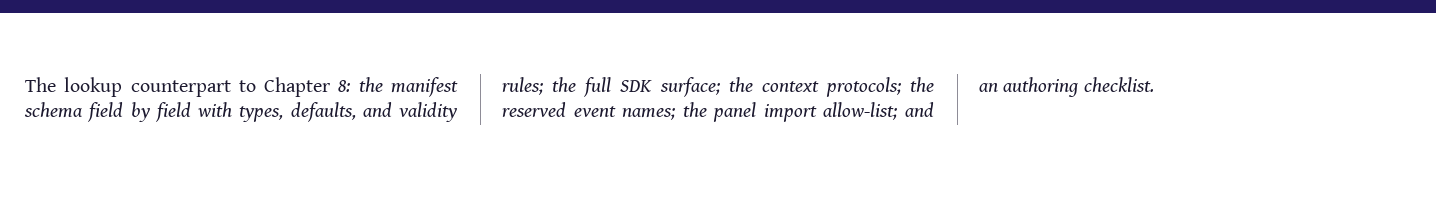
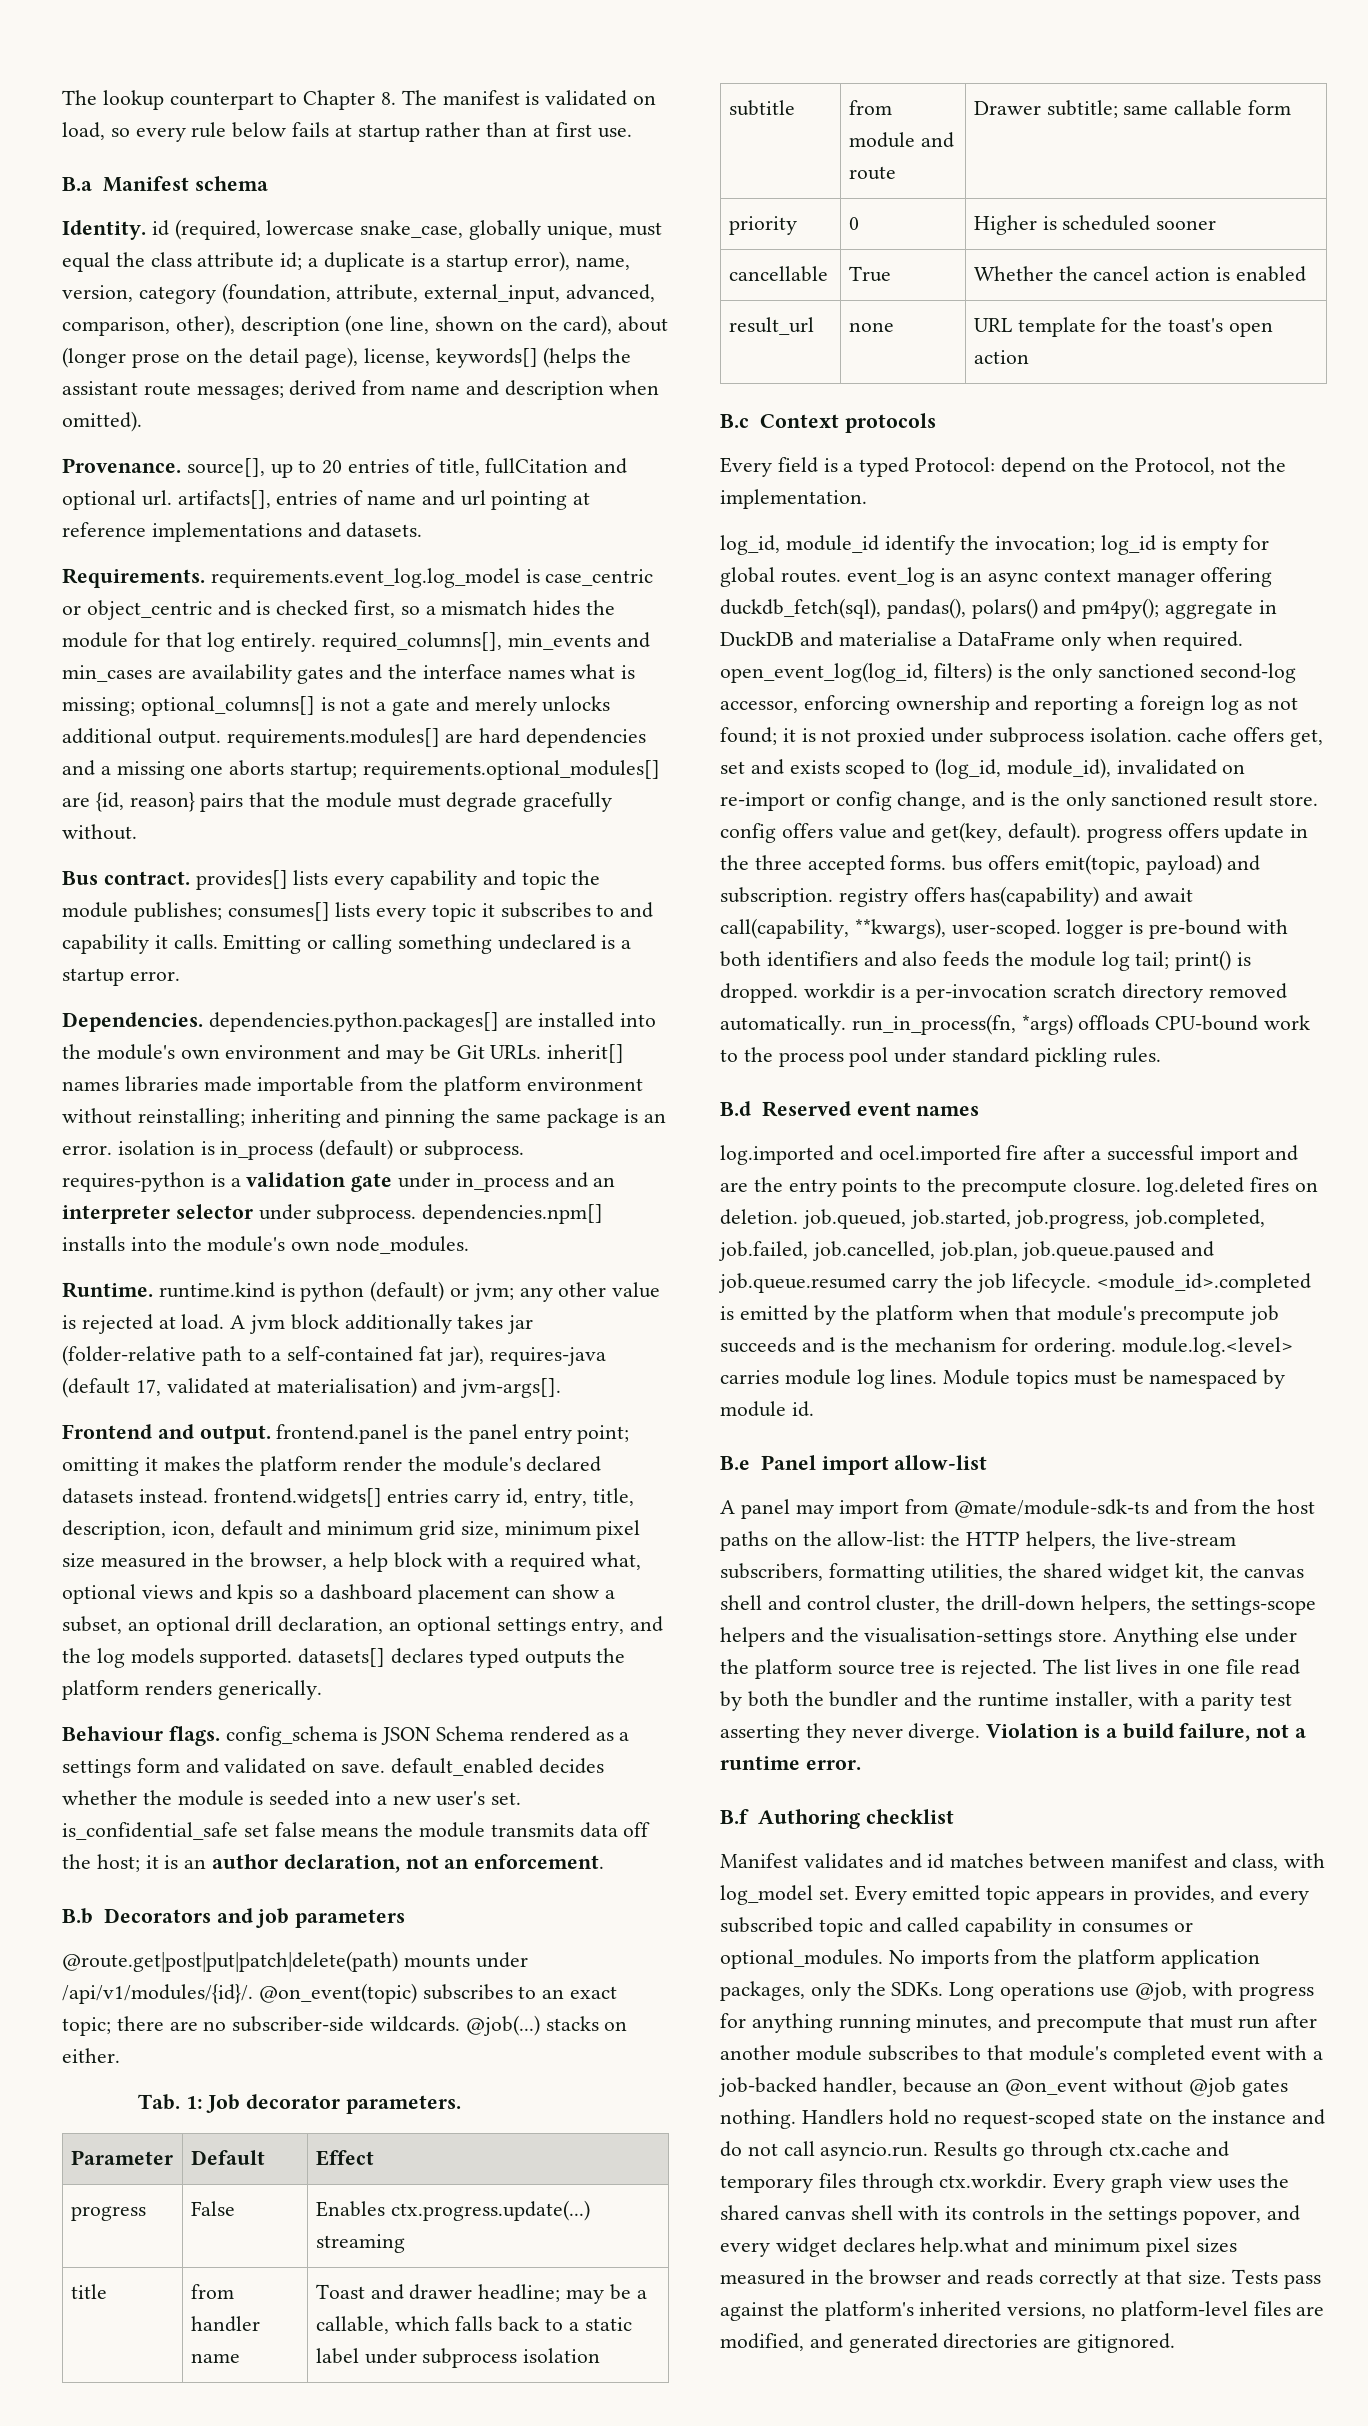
[338,77,458,97] [24,102,457,122] [502,77,934,97] [502,102,934,122] [979,77,1154,97] 8: the manifest schema field by field with types, defaults, and validity rules; the full SDK surface; the context protocols; the reserved event names; the panel import allow-list; and an authoring checklist. -> [381,90,657,106] [62,122,632,142] [62,176,268,192] [62,219,662,240] [62,251,630,272] [62,283,656,304] [62,315,669,336] [62,347,632,368] [62,380,660,400] [62,411,142,432] [62,458,628,478] [62,490,591,510] [62,522,423,542] [62,568,654,588] [62,600,616,620] [62,632,650,652] [62,664,636,684] [62,696,611,716] [62,728,647,748] [62,760,660,780] [62,792,613,812] [62,824,137,840] [62,870,601,890] [62,902,654,922] [62,934,632,954] [62,968,180,986] [62,1012,657,1032] [62,1044,625,1064] [62,1076,643,1096] [62,1108,667,1128] [62,1139,524,1160] [62,1172,616,1192] [62,1204,604,1224] [62,1236,470,1254] [62,1281,661,1302] [62,1314,534,1334] [62,1345,606,1366] [62,1377,561,1398] [62,1424,630,1444] [62,1456,602,1476] [62,1488,634,1508] [62,1520,641,1540] [62,1552,641,1572] [62,1584,616,1604] [62,1616,664,1636] [62,1648,626,1668] [62,1680,322,1700] [62,1726,630,1746] [62,1758,604,1778] [62,1790,522,1806] [62,1822,651,1840] [62,1854,605,1873] [62,1908,406,1928] [62,1951,528,1972] [62,1983,618,2004] [62,2015,628,2036] [62,2048,120,2063] [137,2094,461,2114] [70,2150,173,2165] [190,2150,265,2165] [315,2150,374,2166] [70,2206,146,2221] [190,2201,235,2216] [315,2200,590,2221] [315,2234,405,2253] [70,2284,107,2299] [190,2284,234,2299] [190,2316,260,2332] [190,2353,240,2363] [315,2284,647,2304] [315,2316,632,2334] [315,2348,601,2368] [728,100,795,116] [848,100,892,115] [848,132,954,148] [848,166,896,180] [973,100,1291,118] [728,216,797,235] [848,217,859,230] [973,215,1217,235] [728,266,828,282] [848,266,891,282] [973,266,1306,282] [728,317,814,335] [848,322,894,332] [973,317,1273,337] [973,350,1029,364] [720,413,936,433] [720,457,1286,477] [720,489,867,509] [720,535,1270,555] [720,567,1273,587] [720,598,1277,619] [720,631,1243,651] [720,662,1296,683] [720,695,1299,715] [720,727,1324,747] [720,758,1246,779] [720,791,1319,811] [720,822,1309,843] [720,854,1261,875] [720,886,1194,907] [720,918,1288,939] [720,950,1252,971] [720,983,1287,1003] [720,1014,1311,1035] [720,1047,1161,1067] [720,1101,980,1117] [720,1145,1299,1165] [720,1177,1319,1197] [720,1209,1266,1229] [718,1241,1215,1261] [718,1273,1312,1293] [720,1305,1280,1325] [720,1337,1293,1357] [720,1369,1286,1389] [720,1401,814,1417] [720,1455,988,1475] [720,1499,1316,1519] [720,1531,1237,1551] [720,1563,1305,1583] [720,1595,1317,1615] [720,1627,1297,1647] [720,1659,1300,1679] [720,1691,1292,1711] [720,1723,1307,1743] [720,1756,861,1770] [720,1809,954,1829] [720,1853,1326,1871] [720,1885,1310,1905] [720,1917,1193,1937] [720,1949,1260,1969] [720,1981,1315,2001] [720,2013,1318,2033] [720,2045,1324,2065] [718,2077,1288,2097] [720,2109,1326,2129] [720,2141,1230,2161] [720,2173,1290,2193] [720,2205,1301,2225] [720,2237,1237,2257] [720,2269,1321,2289] [720,2301,1325,2321] [720,2333,1176,2353] 8. The manifest is validated on load, so every rule below fails at startup rather than at first use. // B.a Manifest schema // Identity. id (required, lowercase snake_case, globally unique, must equal the class attribute id; a duplicate is a startup error), name, version, category (foundation, attribute, external_input, advanced, comparison, other), description (one line, shown on the card), about (longer prose on the detail page), license, keywords[] (helps the assistant route messages; derived from name and description when omitted). // Provenance. source[], up to 20 entries of title, fullCitation and optional url. artifacts[], entries of name and url pointing at reference implementations and datasets. // Requirements. requirements.event_log.log_model is case_centric or object_centric and is checked first, so a mismatch hides the module for that log entirely. required_columns[], min_events and min_cases are availability gates and the interface names what is missing; optional_columns[] is not a gate and merely unlocks additional output. requirements.modules[] are hard dependencies and a missing one aborts startup; requirements.optional_modules[] are {id, reason} pairs that the module must degrade gracefully without. // Bus contract. provides[] lists every capability and topic the module publishes; consumes[] lists every topic it subscribes to and capability it calls. Emitting or calling something undeclared is a startup error. // Dependencies. dependencies.python.packages[] are installed into the module's own environment and may be Git URLs. inherit[] names libraries made importable from the platform environment without reinstalling; inheriting and pinning the same package is an error. isolation is in_process (default) or subprocess. requires-python is a validation gate under in_process and an interpreter selector under subprocess. dependencies.npm[] installs into the module's own node_modules. // Runtime. runtime.kind is python (default) or jvm; any other value is rejected at load. A jvm block additionally takes jar (folder-relative path to a self-contained fat jar), requires-java (default 17, validated at materialisation) and jvm-args[]. // Frontend and output. frontend.panel is the panel entry point; omitting it makes the platform render the module's declared datasets instead. frontend.widgets[] entries carry id, entry, title, description, icon, default and minimum grid size, minimum pixel size measured in the browser, a help block with a required what, optional views and kpis so a dashboard placement can show a subset, an optional drill declaration, an optional settings entry, and the log models supported. datasets[] declares typed outputs the platform renders generically. // Behaviour flags. config_schema is JSON Schema rendered as a settings form and validated on save. default_enabled decides whether the module is seeded into a new user's set. is_confidential_safe set false means the module transmits data off the host; it is an author declaration, not an enforcement. // B.b Decorators and job parameters // @route.get|post|put|patch|delete(path) mounts under /api/v1/modules/{id}/. @on_event(topic) subscribes to an exact topic; there are no subscriber-side wildcards. @job(...) stacks on either. // Tab. 1: Job decorator parameters. // Parameter | Default | Effect // progress | False | Enables ctx.progress.update(...) streaming // title | from handler name | Toast and drawer headline; may be a callable, which falls back to a static label under subprocess isolation // subtitle | from module and route | Drawer subtitle; same callable form // priority | 0 | Higher is scheduled sooner // cancellable | True | Whether the cancel action is enabled // result_url | none | URL template for the toast's open action // B.c Context protocols // Every field is a typed Protocol: depend on the Protocol, not the implementation. // log_id, module_id identify the invocation; log_id is empty for global routes. event_log is an async context manager offering duckdb_fetch(sql), pandas(), polars() and pm4py(); aggregate in DuckDB and materialise a DataFrame only when required. open_event_log(log_id, filters) is the only sanctioned second-log accessor, enforcing ownership and reporting a foreign log as not found; it is not proxied under subprocess isolation. cache offers get, set and exists scoped to (log_id, module_id), invalidated on re-import or config change, and is the only sanctioned result store. config offers value and get(key, default). progress offers update in the three accepted forms. bus offers emit(topic, payload) and subscription. registry offers has(capability) and await call(capability, **kwargs), user-scoped. logger is pre-bound with both identifiers and also feeds the module log tail; print() is dropped. workdir is a per-invocation scratch directory removed automatically. run_in_process(fn, *args) offloads CPU-bound work to the process pool under standard pickling rules. // B.d Reserved event names // log.imported and ocel.imported fire after a successful import and are the entry points to the precompute closure. log.deleted fires on deletion. job.queued, job.started, job.progress, job.completed, job.failed, job.cancelled, job.plan, job.queue.paused and job.queue.resumed carry the job lifecycle. <module_id>.completed is emitted by the platform when that module's precompute job succeeds and is the mechanism for ordering. module.log.<level> carries module log lines. Module topics must be namespaced by module id. // B.e Panel import allow-list // A panel may import from @mate/module-sdk-ts and from the host paths on the allow-list: the HTTP helpers, the live-stream subscribers, formatting utilities, the shared widget kit, the canvas shell and control cluster, the drill-down helpers, the settings-scope helpers and the visualisation-settings store. Anything else under the platform source tree is rejected. The list lives in one file read by both the bundler and the runtime installer, with a parity test asserting they never diverge. Violation is a build failure, not a runtime error. // B.f Authoring checklist // Manifest validates and id matches between manifest and class, with log_model set. Every emitted topic appears in provides, and every subscribed topic and called capability in consumes or optional_modules. No imports from the platform application packages, only the SDKs. Long operations use @job, with progress for anything running minutes, and precompute that must run after another module subscribes to that module's completed event with a job-backed handler, because an @on_event without @job gates nothing. Handlers hold no request-scoped state on the instance and do not call asyncio.run. Results go through ctx.cache and temporary files through ctx.workdir. Every graph view uses the shared canvas shell with its controls in the settings popover, and every widget declares help.what and minimum pixel sizes measured in the browser and reads correctly at that size. Tests pass against the platform's inherited versions, no platform-level files are modified, and generated directories are gitignored.

